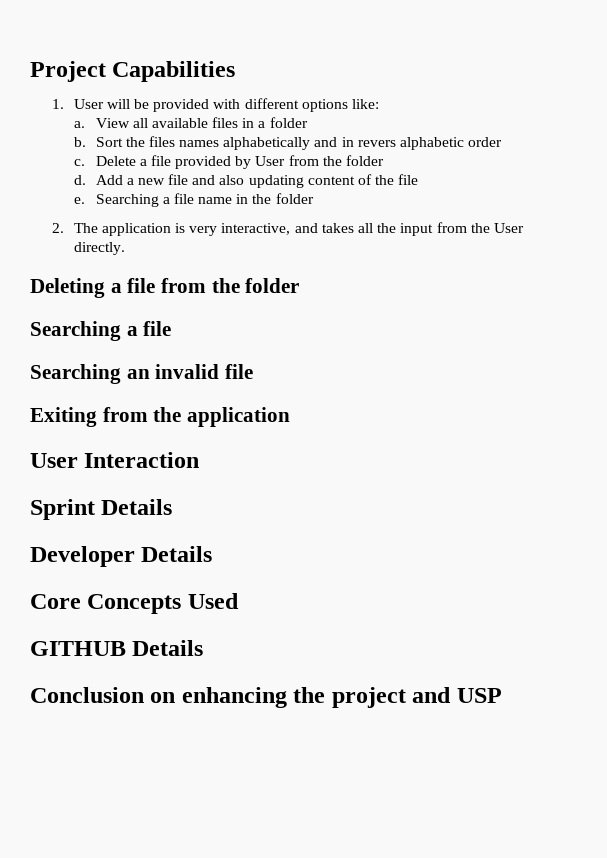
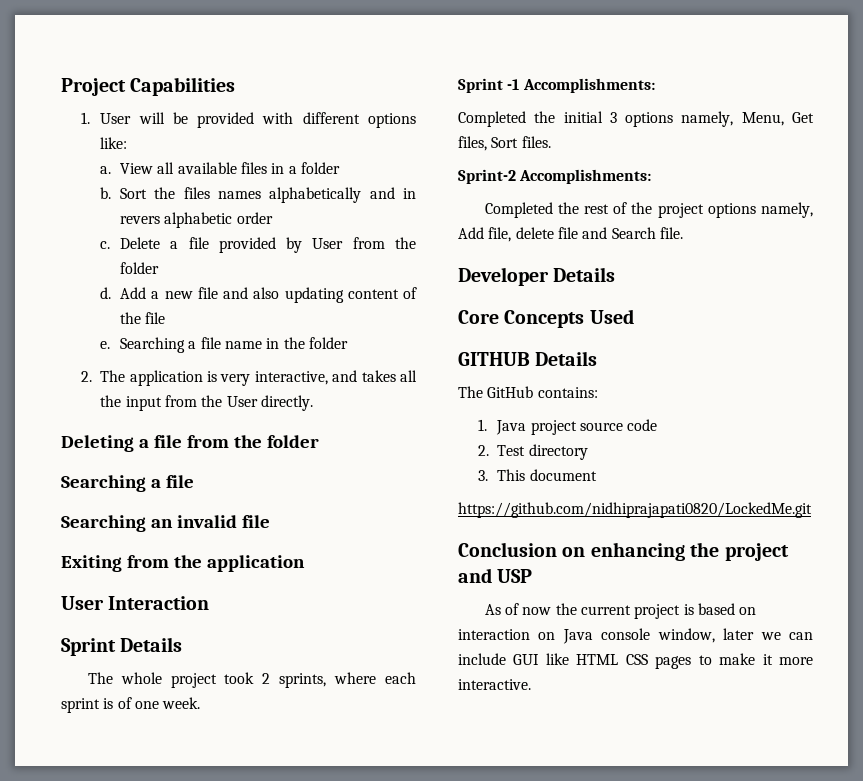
(173, 507) none -> [87,672,416,688] [61,697,201,713] [458,78,655,93] [458,111,814,127] [458,136,551,151] [458,169,652,184] [484,202,813,218] [458,227,683,242] // The whole project took 2 sprints, where each sprint is of one week. // Sprint -1 Accomplishments: // Completed the initial 3 options namely, Menu, Get files, Sort files. // Sprint-2 Accomplishments: // Completed the rest of the project options namely, Add file, delete file and Search file.
(204, 648) none -> [458,386,598,398] [477,419,658,435] [477,444,588,460] [477,469,597,481] [458,502,812,518] // The GitHub contains: // 1. Java project source code // 2. Test directory // 3. This document // https://github.com/nidhiprajapati0820/LockedMe.git
(502, 695) none -> [484,603,757,619] [458,628,813,644] [458,653,813,669] [458,679,531,690] // As of now the current project is based on interaction on Java console window, later we can include GUI like HTML CSS pages to make it more interactive.

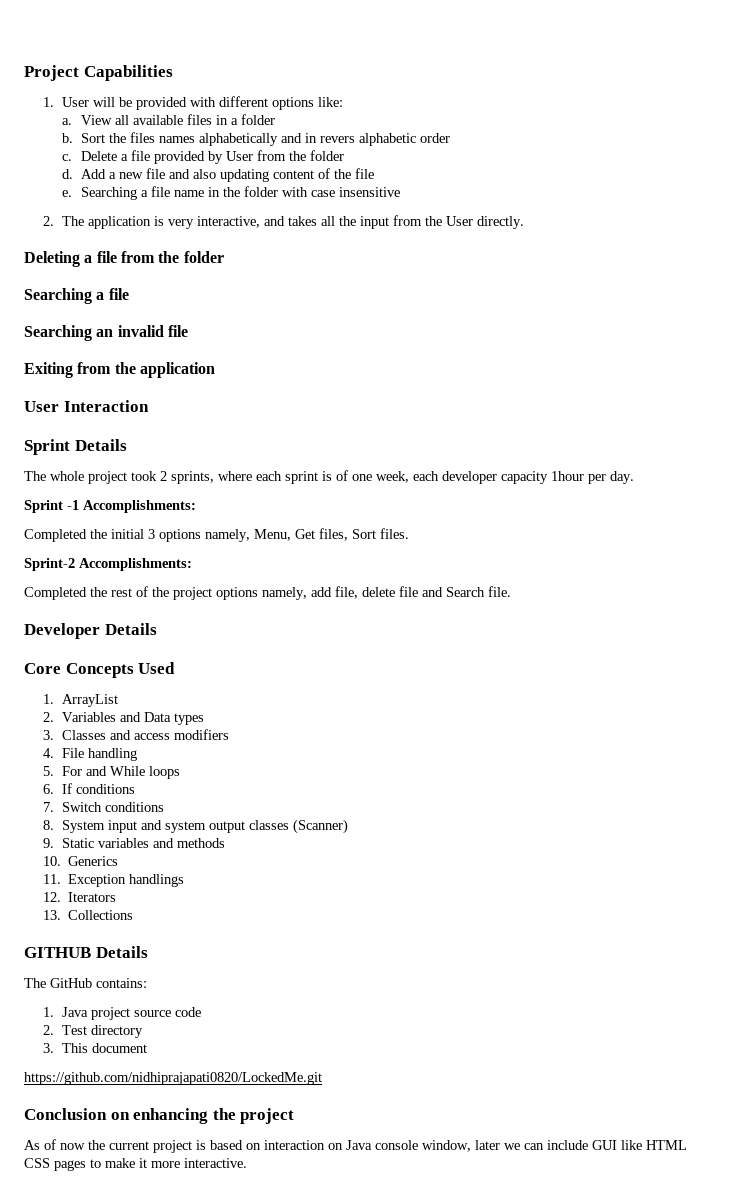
(348, 343) none -> [282,187,401,197] with case insensitive
[162,697,201,709] week. -> [376,471,634,484] week, each developer capacity 1hour per day.
[458,227,484,239] Add -> [311,587,332,597] add
(634, 316) none -> [43,694,119,707] [43,712,205,725] [43,729,230,740] [43,748,138,761] [43,766,181,779] [43,783,136,794] [43,802,165,812] [43,819,349,834] [43,838,226,848] [43,856,119,866] [43,874,185,887] [43,892,117,902] [43,910,134,920] // 1. ArrayList // 2. Variables and Data types // 3. Classes and access modifiers // 4. File handling // 5. For and While loops // 6. If conditions // 7. Switch conditions // 8. System input and system output classes (Scanner) // 9. Static variables and methods // 10. Generics // 11. Exception handlings // 12. Iterators // 13. Collections
[458,568,533,583] and USP -> (295, 1116) none

